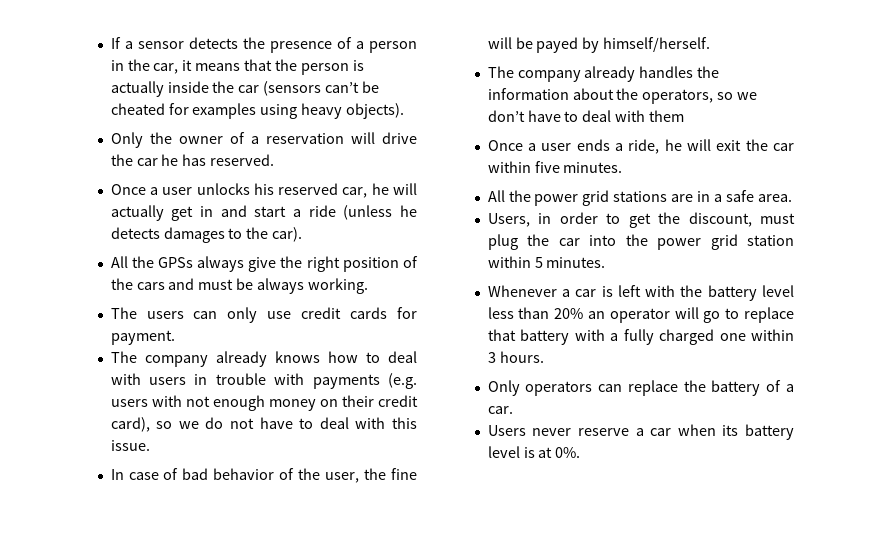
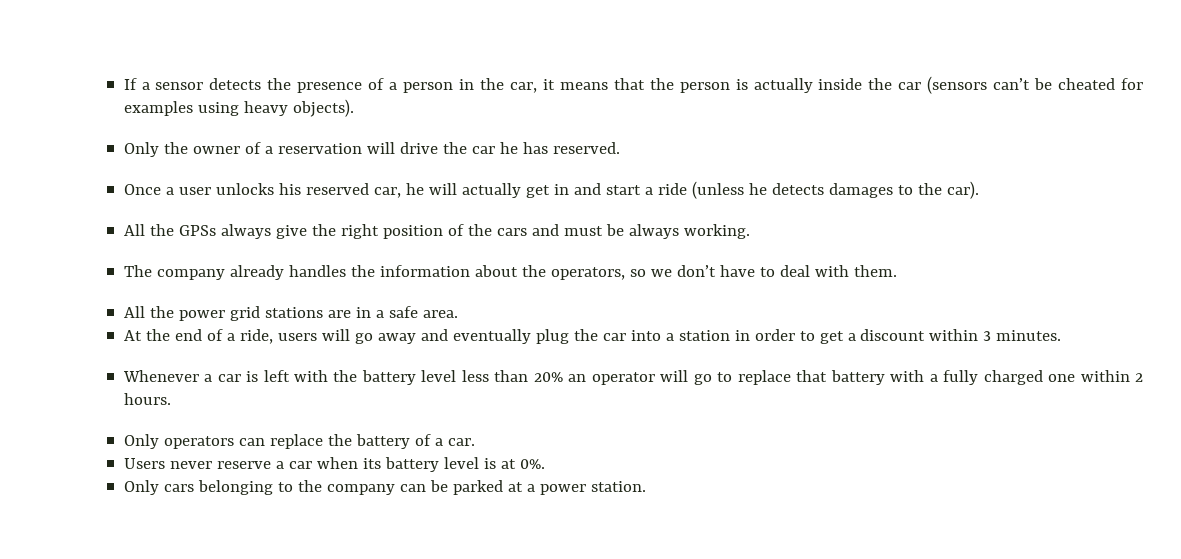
[110,307,417,323] [110,330,175,345] [110,351,417,367] [110,373,417,389] [110,395,418,411] [110,417,417,432] [110,440,150,451] [110,468,417,483] [487,37,711,53] // The users can only use credit cards for payment. // The company already knows how to deal with users in trouble with payments (e.g. users with not enough money on their credit card), so we do not have to deal with this issue. // In case of bad behavior of the user, the fine will be payed by himself/herself. -> (750, 231) none
[649,110,685,122] [487,139,794,154] [487,161,623,173] them // Once a user ends a ride, he will exit the car within five minutes. -> [853,265,897,277] them.
[487,212,795,228] [487,234,794,250] [487,256,543,268] Users, in order to get the discount, must plug the car into the power grid station within 5 -> [123,329,992,344] At the end of a ride, users will go away and eventually plug the car into a station in order to get a discount within 3
[487,352,496,363] 3 -> [1135,373,1144,382] 2
(581, 452) none -> [123,480,646,495] // Only cars belonging to the company can be parked at a power station.

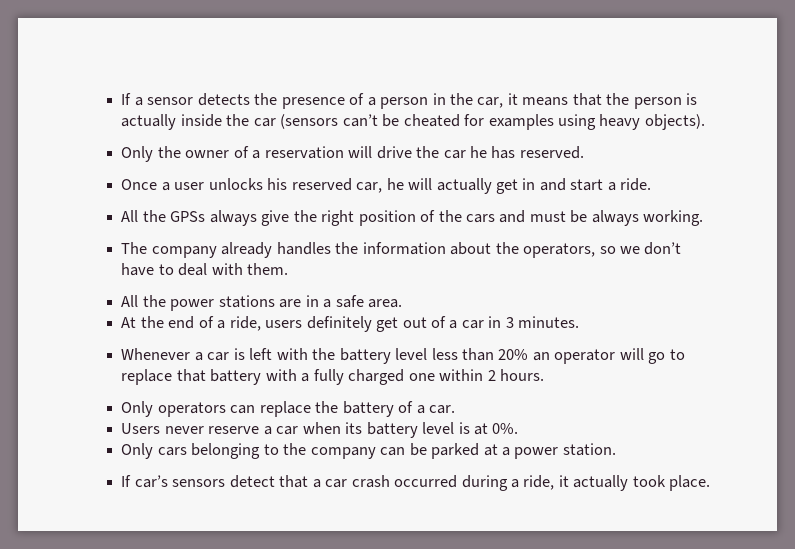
[657,181,979,199] ride (unless he detects damages to the car). -> [620,178,652,191] ride.
[229,306,260,321] grid -> (215, 305) none
[321,329,979,344] will go away and eventually plug the car into a station in order to get a discount within -> [306,316,502,332] definitely get out of a car in
(646, 486) none -> [121,475,711,491] // If car’s sensors detect that a car crash occurred during a ride, it actually took place.

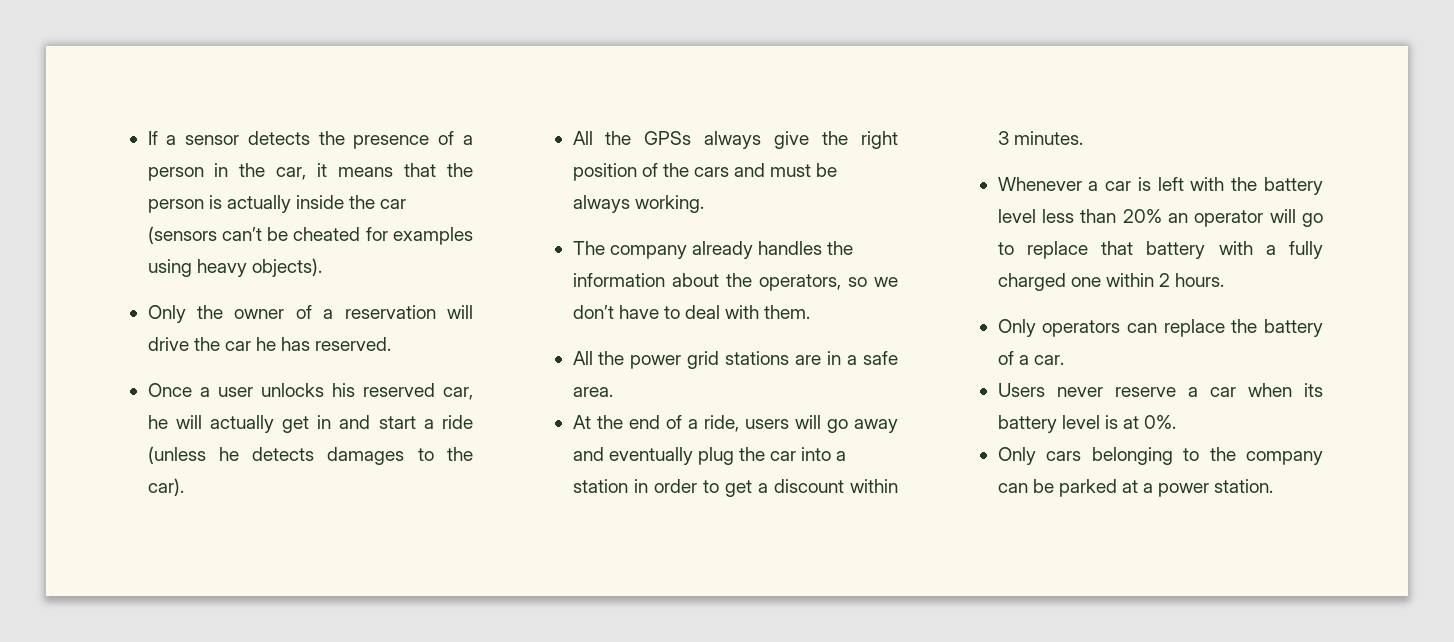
[620,178,652,191] ride. -> [442,415,473,429] [147,446,474,465] [147,478,184,496] ride (unless he detects damages to the car).
(215, 305) none -> [687,351,720,369] grid
[306,316,502,332] definitely get out of a car in -> [794,415,898,433] [572,447,847,465] [572,479,898,497] will go away and eventually plug the car into a station in order to get a discount within
[121,475,711,491] // If car’s sensors detect that a car crash occurred during a ride, it actually took place. -> (1274, 486) none

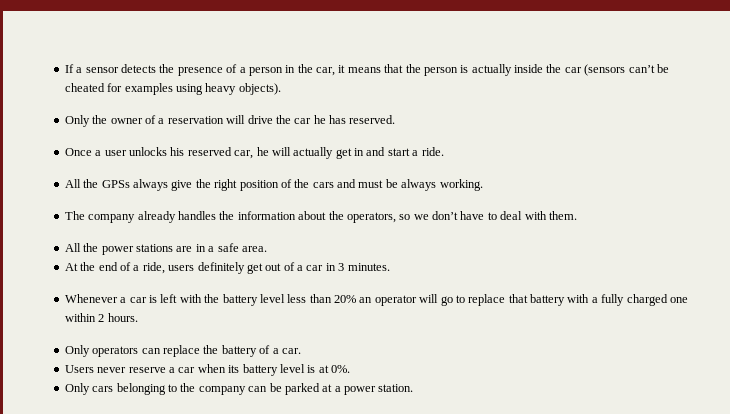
[442,415,473,429] [147,446,474,465] [147,478,184,496] ride (unless he detects damages to the car). -> [421,147,444,156] ride.
[687,351,720,369] grid -> (134, 250) none
[794,415,898,433] [572,447,847,465] [572,479,898,497] will go away and eventually plug the car into a station in order to get a discount within -> [197,262,336,274] definitely get out of a car in

